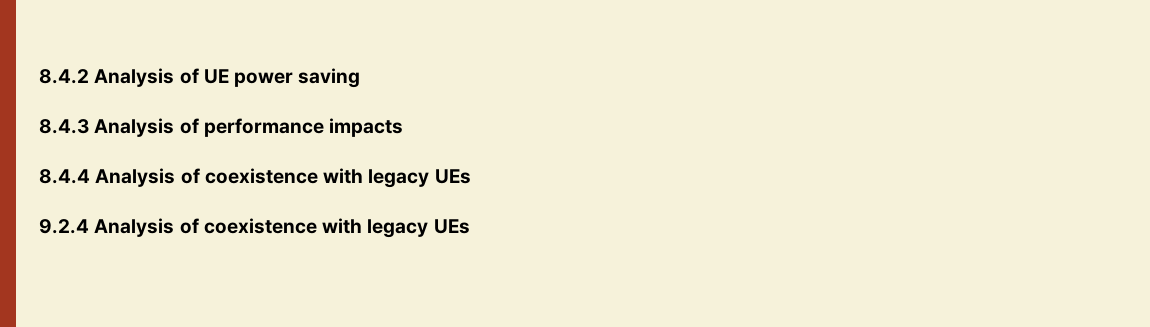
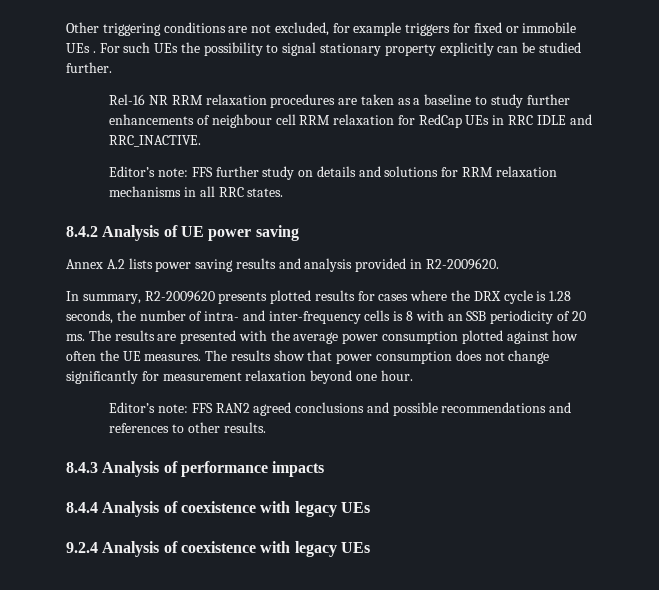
(39, 76) none -> [66,22,577,36] [66,42,581,56] [66,62,112,73] [109,94,570,108] [109,114,592,128] [109,135,202,147] [109,166,557,180] [109,186,284,197] Other triggering conditions are not excluded, for example triggers for fixed or immobile UEs . For such UEs the possibility to signal stationary property explicitly can be studied further. // Rel-16 NR RRM relaxation procedures are taken as a baseline to study further enhancements of neighbour cell RRM relaxation for RedCap UEs in RRC IDLE and RRC_INACTIVE. // Editor’s note: FFS further study on details and solutions for RRM relaxation mechanisms in all RRC states. //
(361, 78) none -> [66,258,499,272] [66,290,572,304] [66,310,586,324] [66,330,579,344] [66,350,550,364] [66,370,413,384] [109,402,572,416] [109,422,266,433] // Annex A.2 lists power saving results and analysis provided in R2-2009620. // In summary, R2-2009620 presents plotted results for cases where the DRX cycle is 1.28 seconds, the number of intra- and inter-frequency cells is 8 with an SSB periodicity of 20 ms. The results are presented with the average power consumption plotted against how often the UE measures. The results show that power consumption does not change significantly for measurement relaxation beyond one hour. // Editor’s note: FFS RAN2 agreed conclusions and possible recommendations and references to other results.

